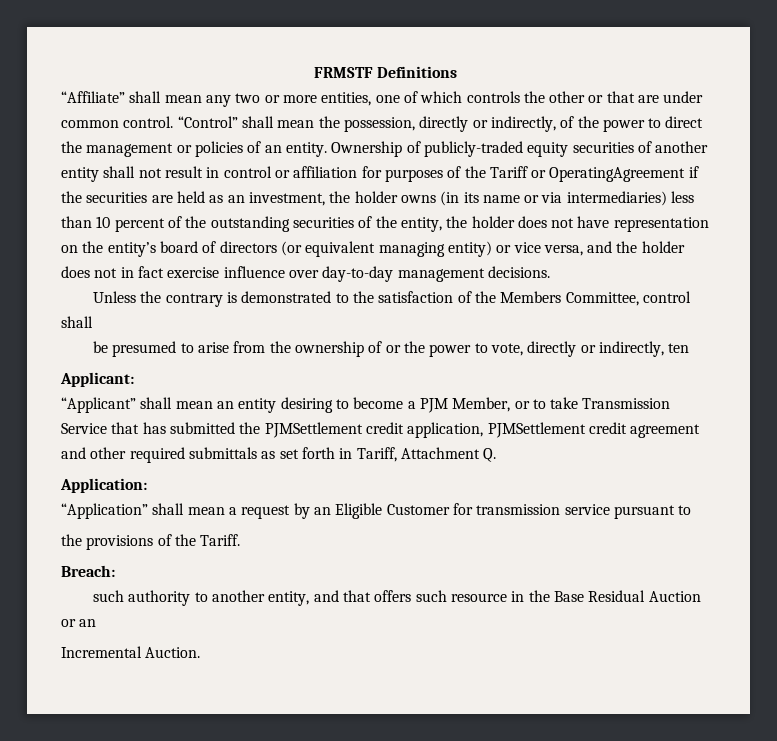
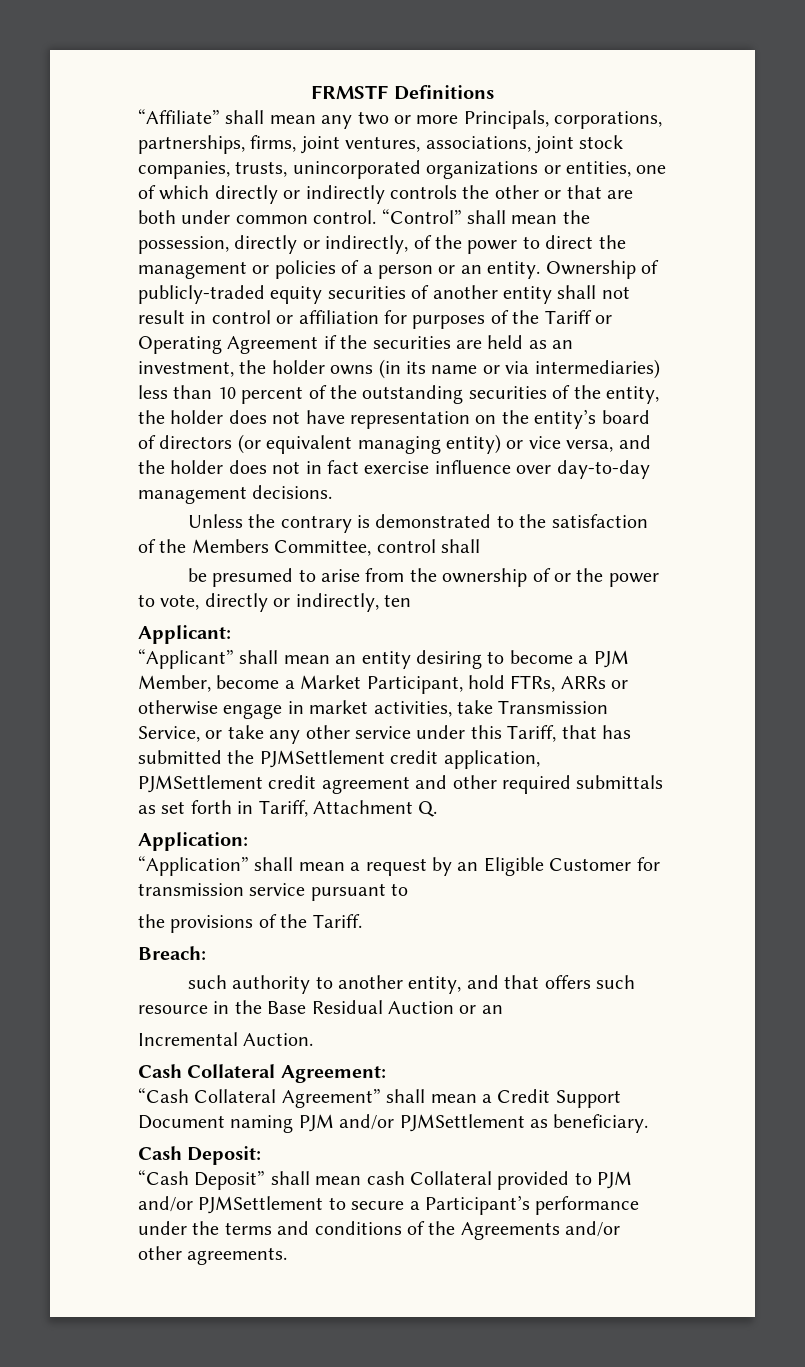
(317, 99) none -> [463,110,663,129] [138,135,624,154] [138,160,561,179] Principals, corporations, partnerships, firms, joint ventures, associations, joint stock companies, trusts, unincorporated organizations or
(463, 97) none -> [214,185,385,204] directly or indirectly
(660, 99) none -> [138,210,176,224] both
(262, 147) none -> [362,265,456,279] a person or
[549,167,686,182] OperatingAgreement -> [138,336,319,354] Operating Agreement
[514,397,671,409] [61,423,107,434] or to take Transmission Service -> [216,675,629,694] [138,700,609,719] [138,725,557,744] become a Market Participant, hold FTRs, ARRs or otherwise engage in market activities, take Transmission Service, or take any other service under this Tariff,
(201, 652) none -> [138,1064,386,1083] [138,1088,621,1108] [138,1114,649,1133] [138,1146,262,1165] [138,1170,633,1190] [138,1195,640,1215] [138,1221,621,1240] [138,1246,288,1265] // Cash Collateral Agreement: // “Cash Collateral Agreement” shall mean a Credit Support Document naming PJM and/or PJMSettlement as beneficiary. // Cash Deposit: // “Cash Deposit” shall mean cash Collateral provided to PJM and/or PJMSettlement to secure a Participant’s performance under the terms and conditions of the Agreements and/or other agreements.

